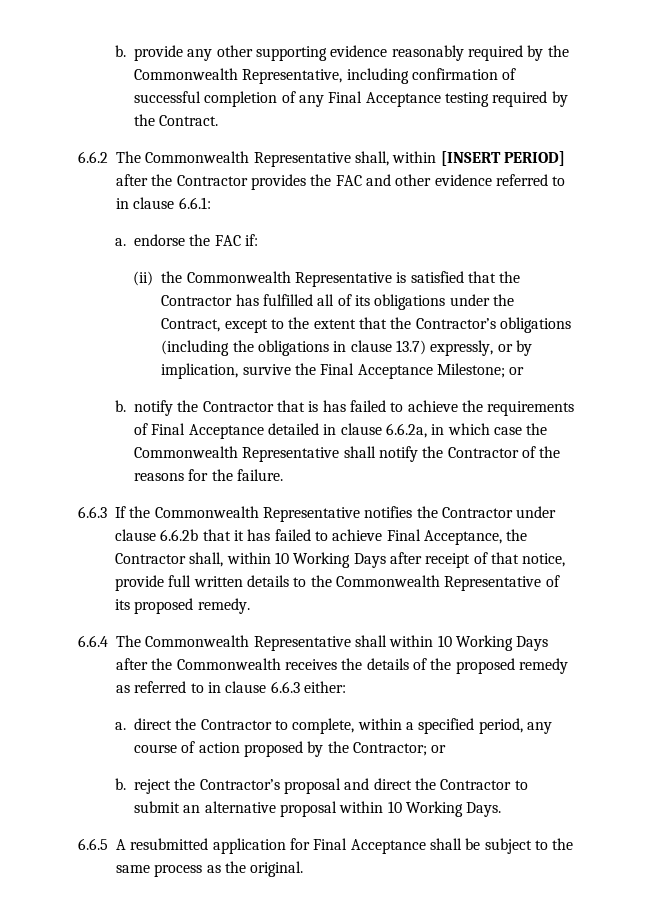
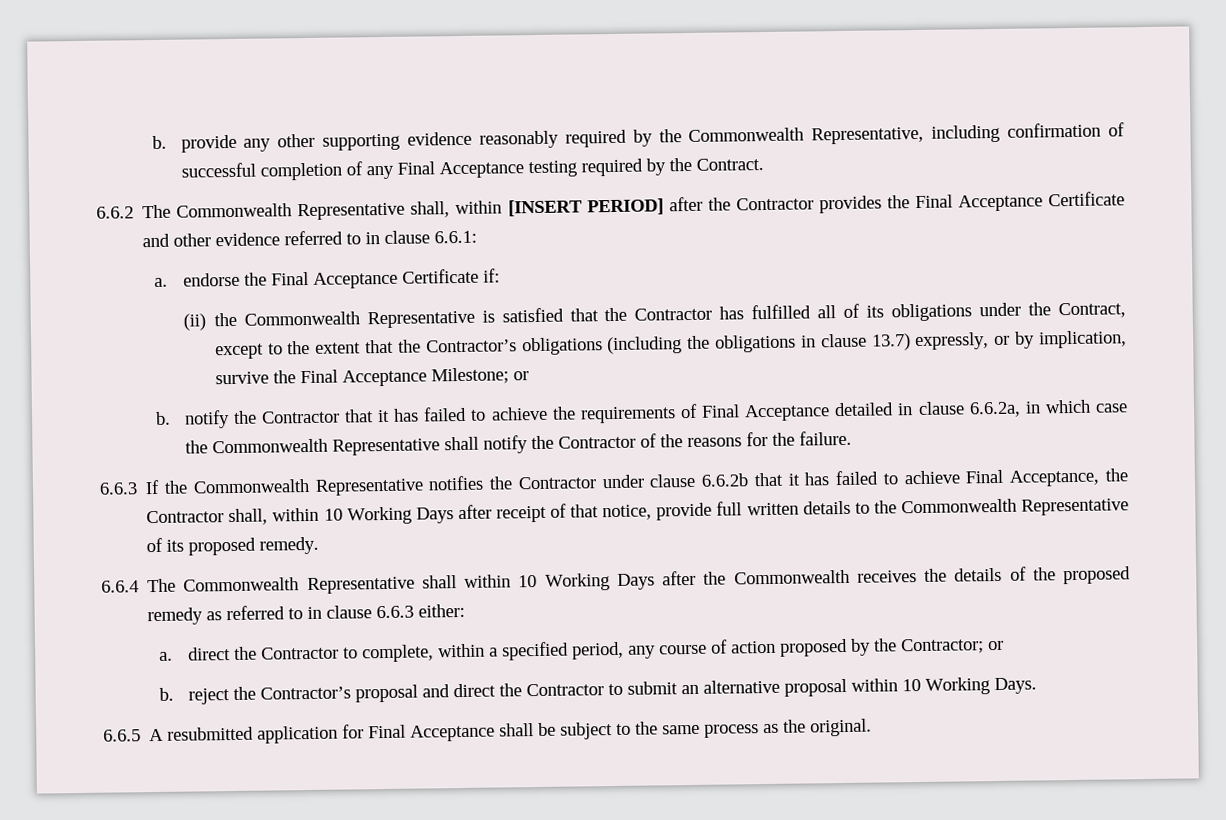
[335,175,362,186] FAC -> [914,191,1126,212] Final Acceptance Certificate
[214,235,241,246] FAC -> [270,268,479,289] Final Acceptance Certificate
[308,401,319,412] is -> [377,409,391,423] it

